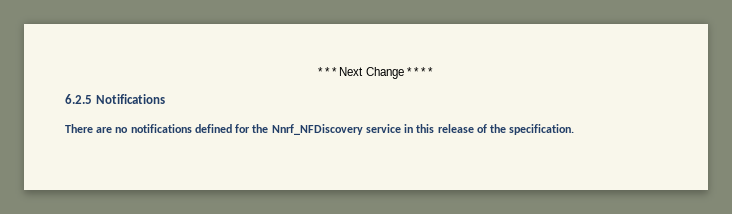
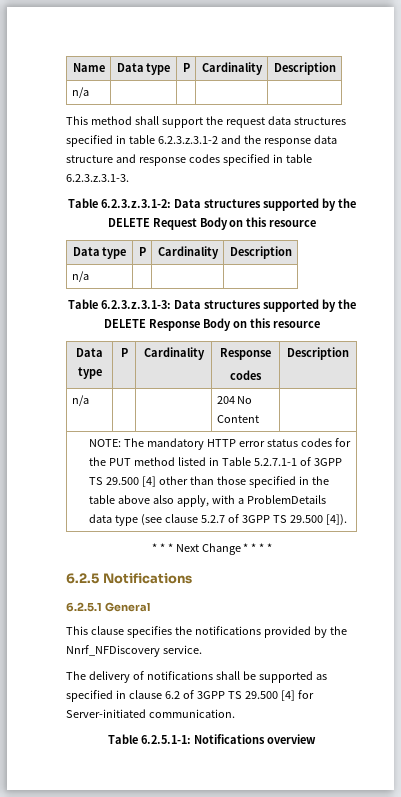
(318, 71) none -> [72,63,105,72] [116,63,171,75] [182,63,190,72] [201,62,263,75] [273,62,336,75] [71,87,89,98] [66,116,346,128] [66,135,337,147] [66,154,312,166] [66,174,129,182] [68,198,356,211] [107,217,317,230] [72,247,127,259] [138,247,146,256] [157,246,219,259] [229,246,292,259] [71,271,89,282] [68,299,356,312] [104,318,320,331] [76,348,103,357] [77,367,102,379] [120,348,128,357] [143,347,205,360] [220,348,271,360] [230,370,262,380] [287,347,349,360] [71,395,89,406] [216,396,253,404] [216,415,259,423] [89,438,352,450] [89,457,343,466] [89,476,330,488] [89,495,327,507] [89,514,348,526] Name | Data type | P | Cardinality | Description // n/a | | | | // This method shall support the request data structures specified in table 6.2.3.z.3.1-2 and the response data structure and response codes specified in table 6.2.3.z.3.1-3. // Table 6.2.3.z.3.1-2: Data structures supported by the DELETE Request Body on this resource // Data type | P | Cardinality | Description // n/a | | | // Table 6.2.3.z.3.1-3: Data structures supported by the DELETE Response Body on this resource // Data type | P | Cardinality | Response // codes | Description // n/a | | | 204 No Content | // NOTE: The mandatory HTTP error status codes for the PUT method listed in Table 5.2.7.1-1 of 3GPP TS 29.500 [4] other than those specified in the table above also apply, with a ProblemDetails data type (see clause 5.2.7 of 3GPP TS 29.500 [4]). //
[65,124,575,135] There are no notifications defined for the Nnrf_NFDiscovery service in this release of the specification. -> [66,602,150,612] [66,626,347,638] [66,645,202,657] [66,671,327,683] [66,690,314,702] [66,709,235,718] [108,734,316,744] 6.2.5.1 General // This clause specifies the notifications provided by the Nnrf_NFDiscovery service. // The delivery of notifications shall be supported as specified in clause 6.2 of 3GPP TS 29.500 [4] for Server-initiated communication. // Table 6.2.5.1-1: Notifications overview

